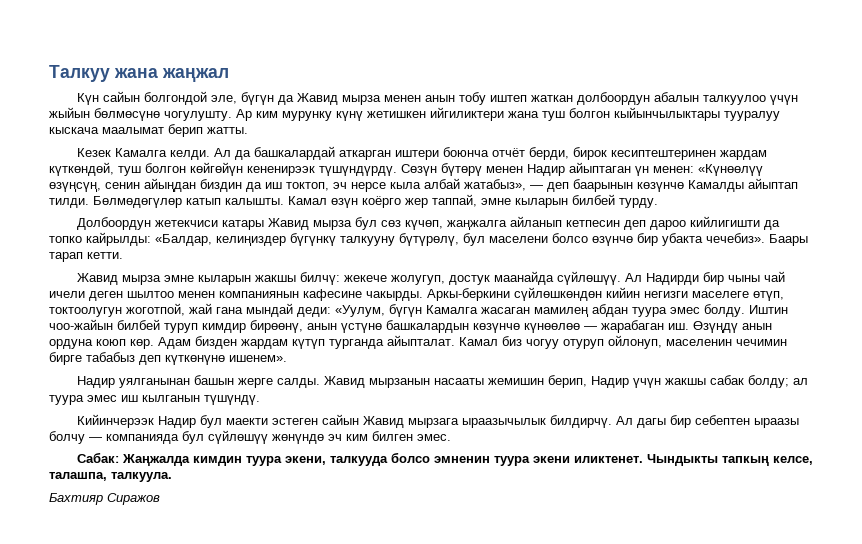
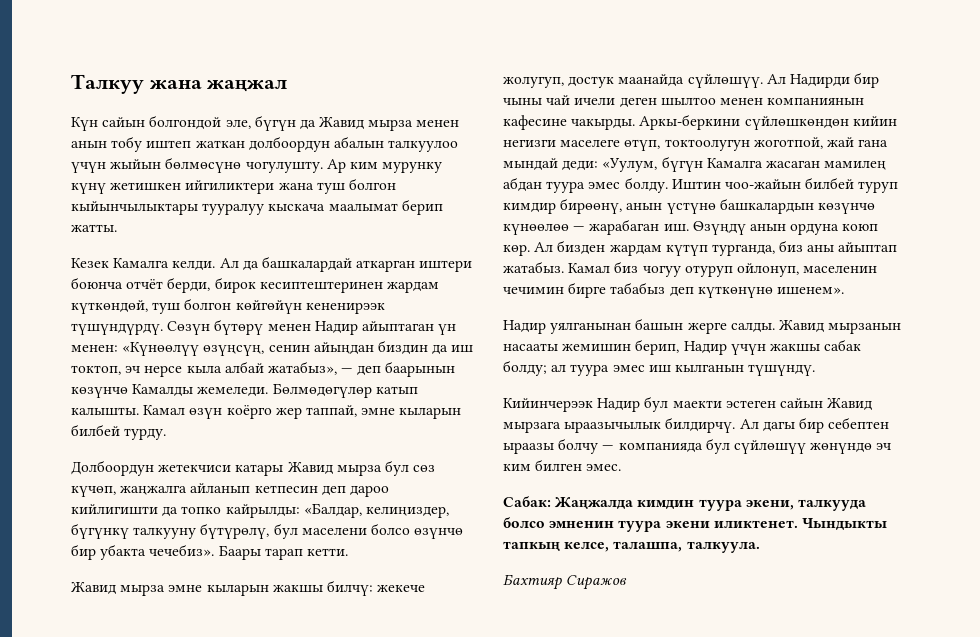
[748,178,798,189] [49,198,89,208] айыптап тилди. -> [197,387,269,397] жемеледи.
[216,236,286,246] келиңиздер -> [365,506,449,518] келиңиздер,
[158,337,191,349] Адам -> [534,242,554,252] Ал
[329,335,455,349] турганда айыпталат. -> [711,240,898,256] [503,261,564,273] турганда, биз аны айыптап жатабыз.

